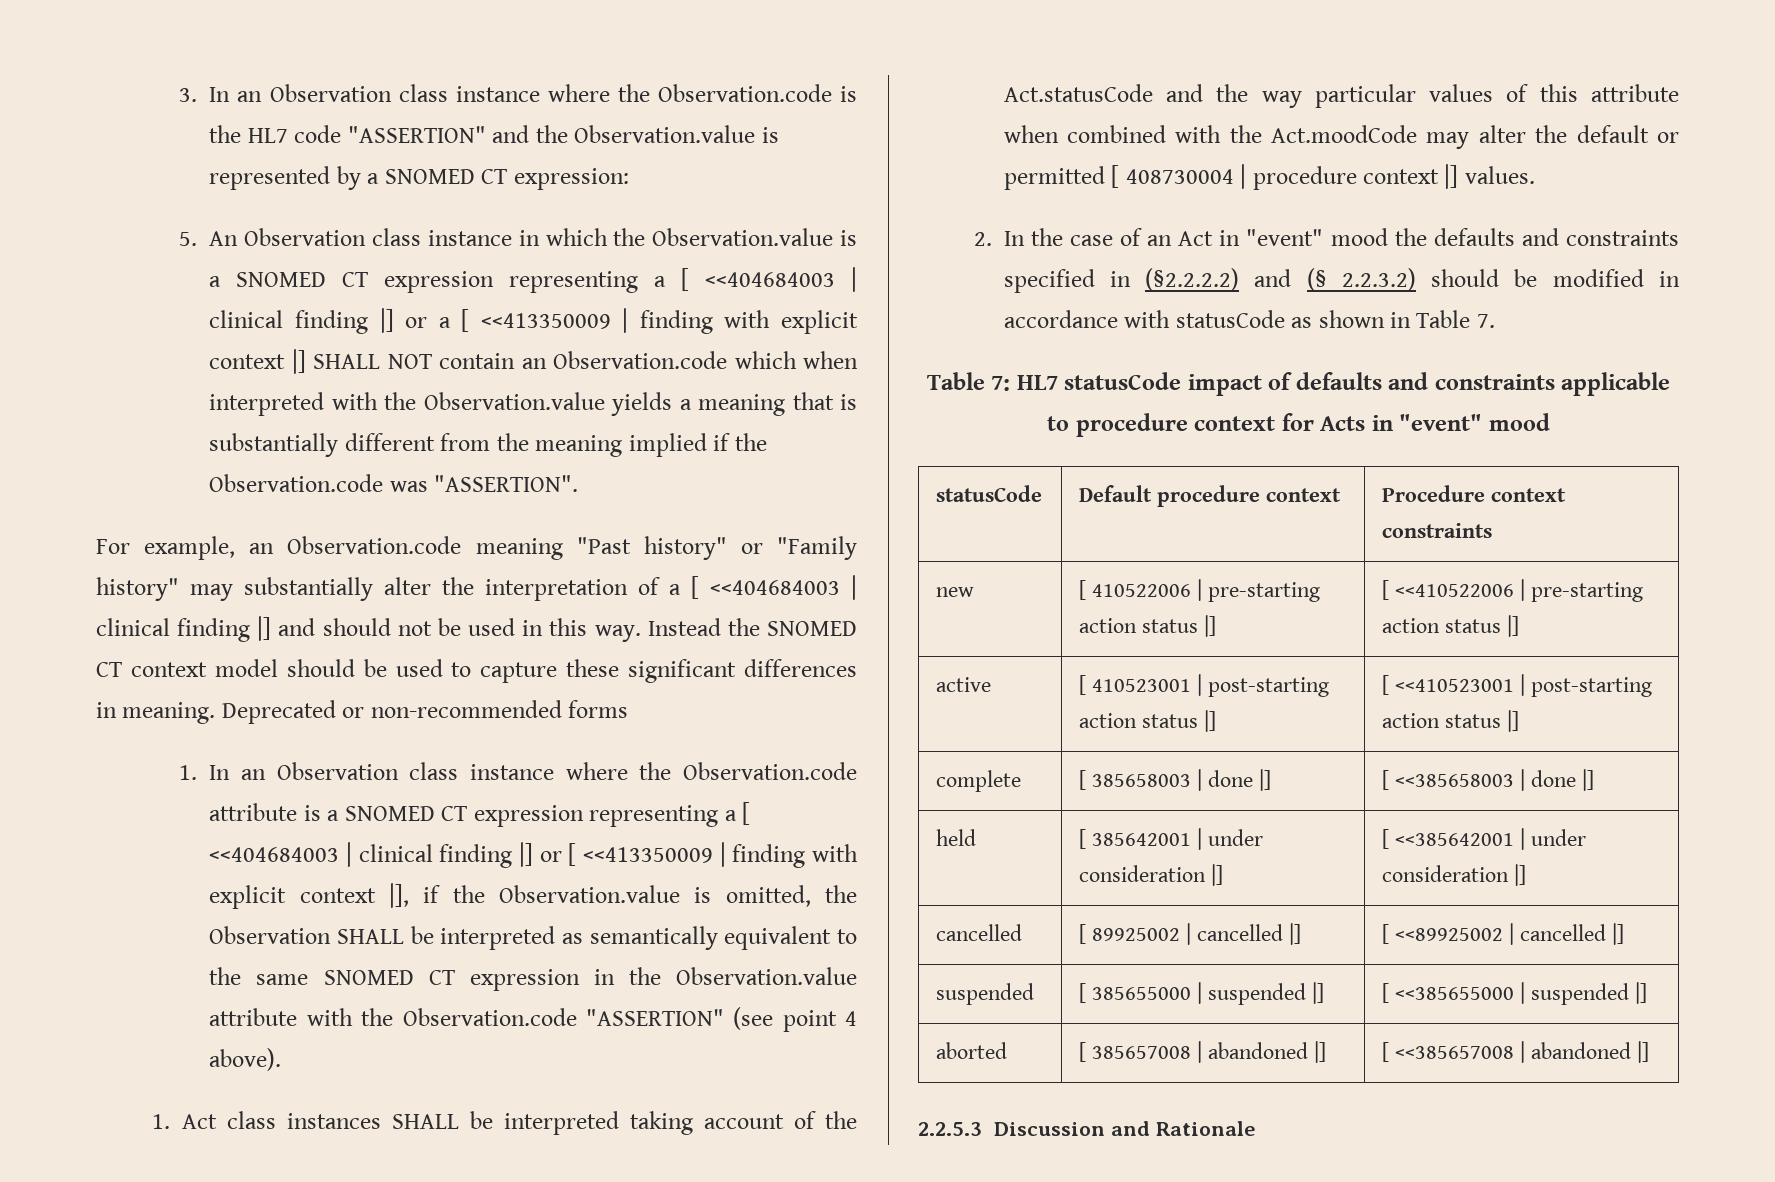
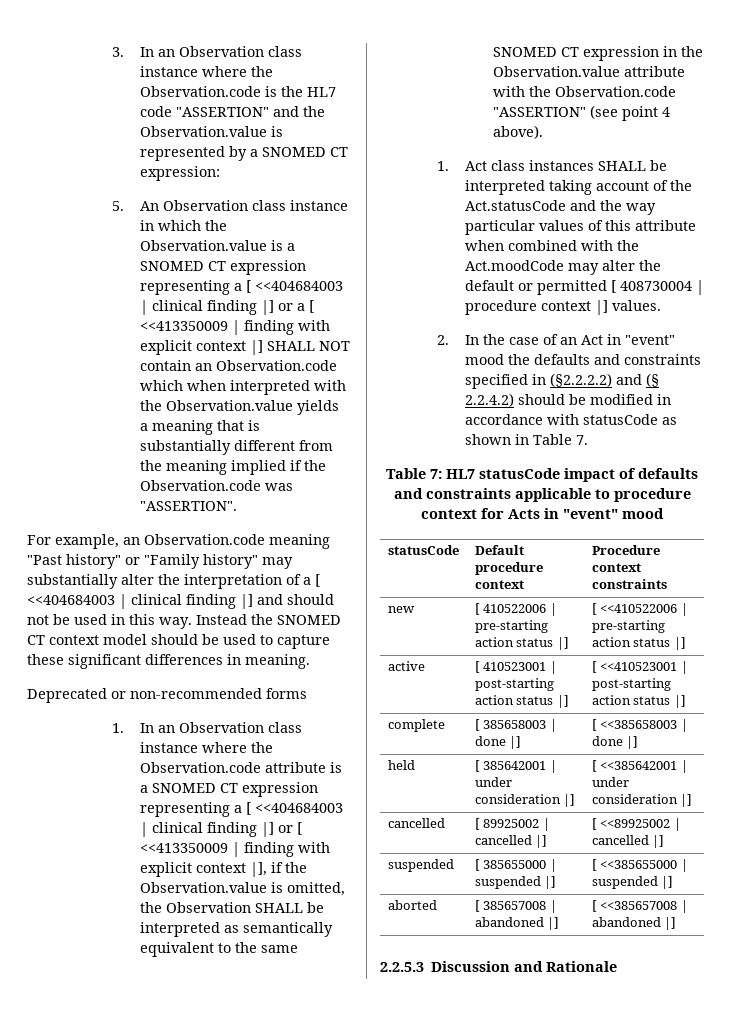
(216, 713) none -> (310, 661) //
[1341,268,1416,291] 2.2.3.2) -> [464,393,514,407] 2.2.4.2)

